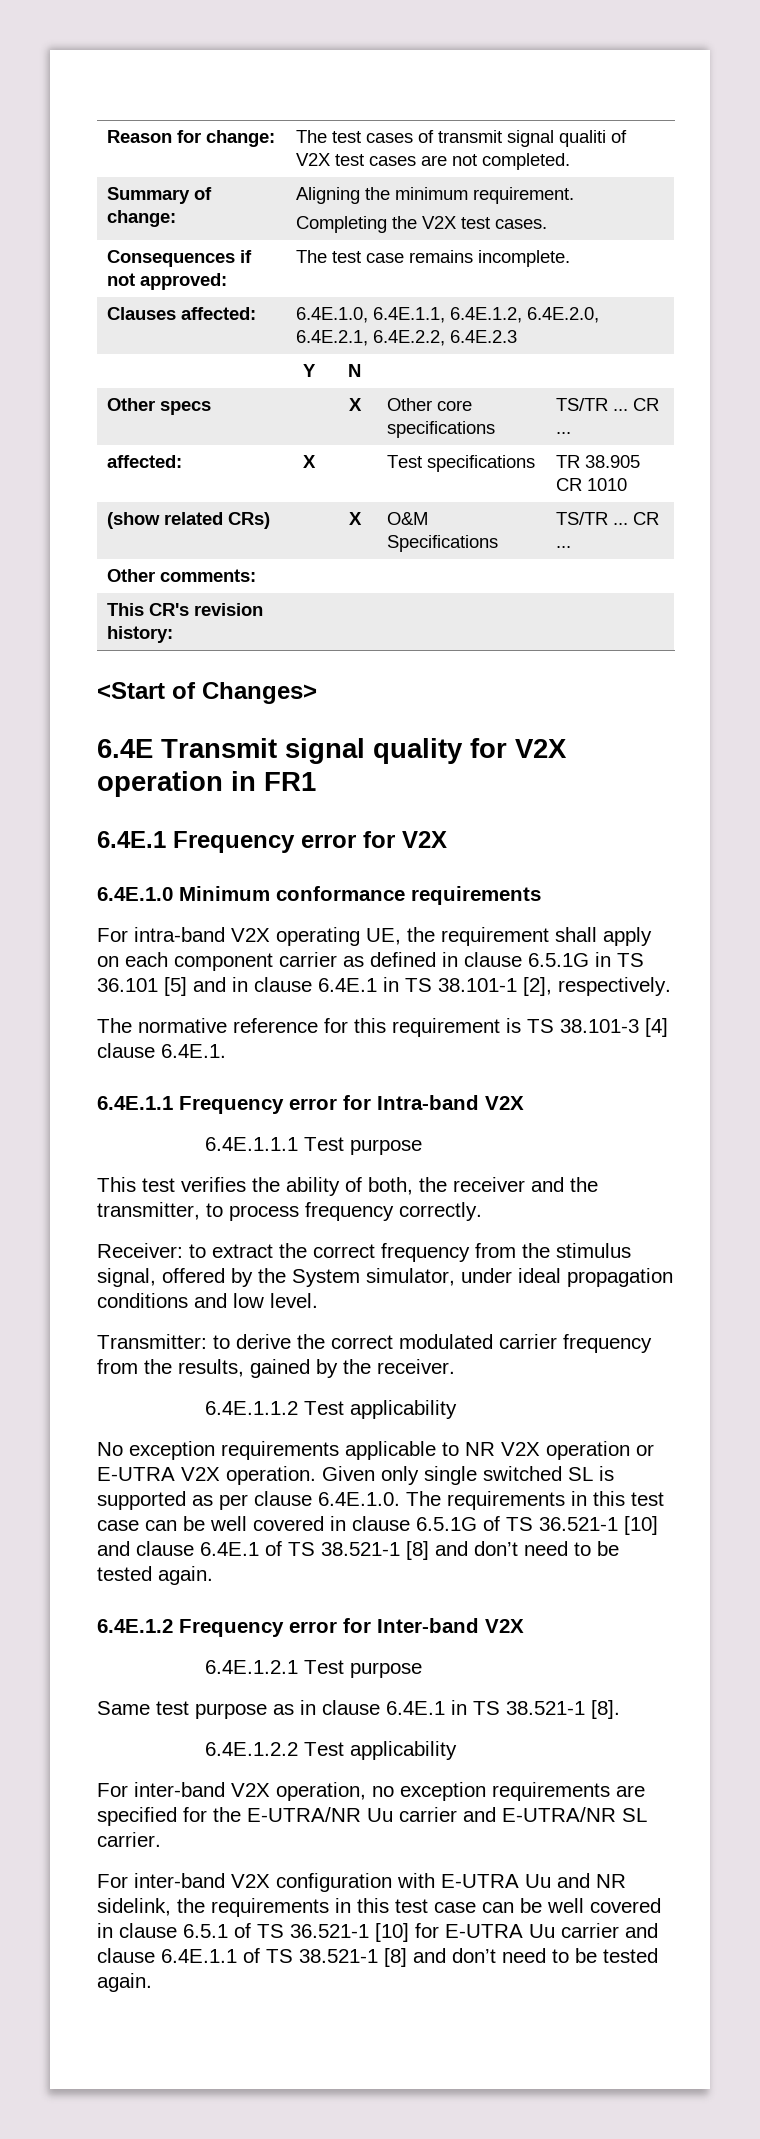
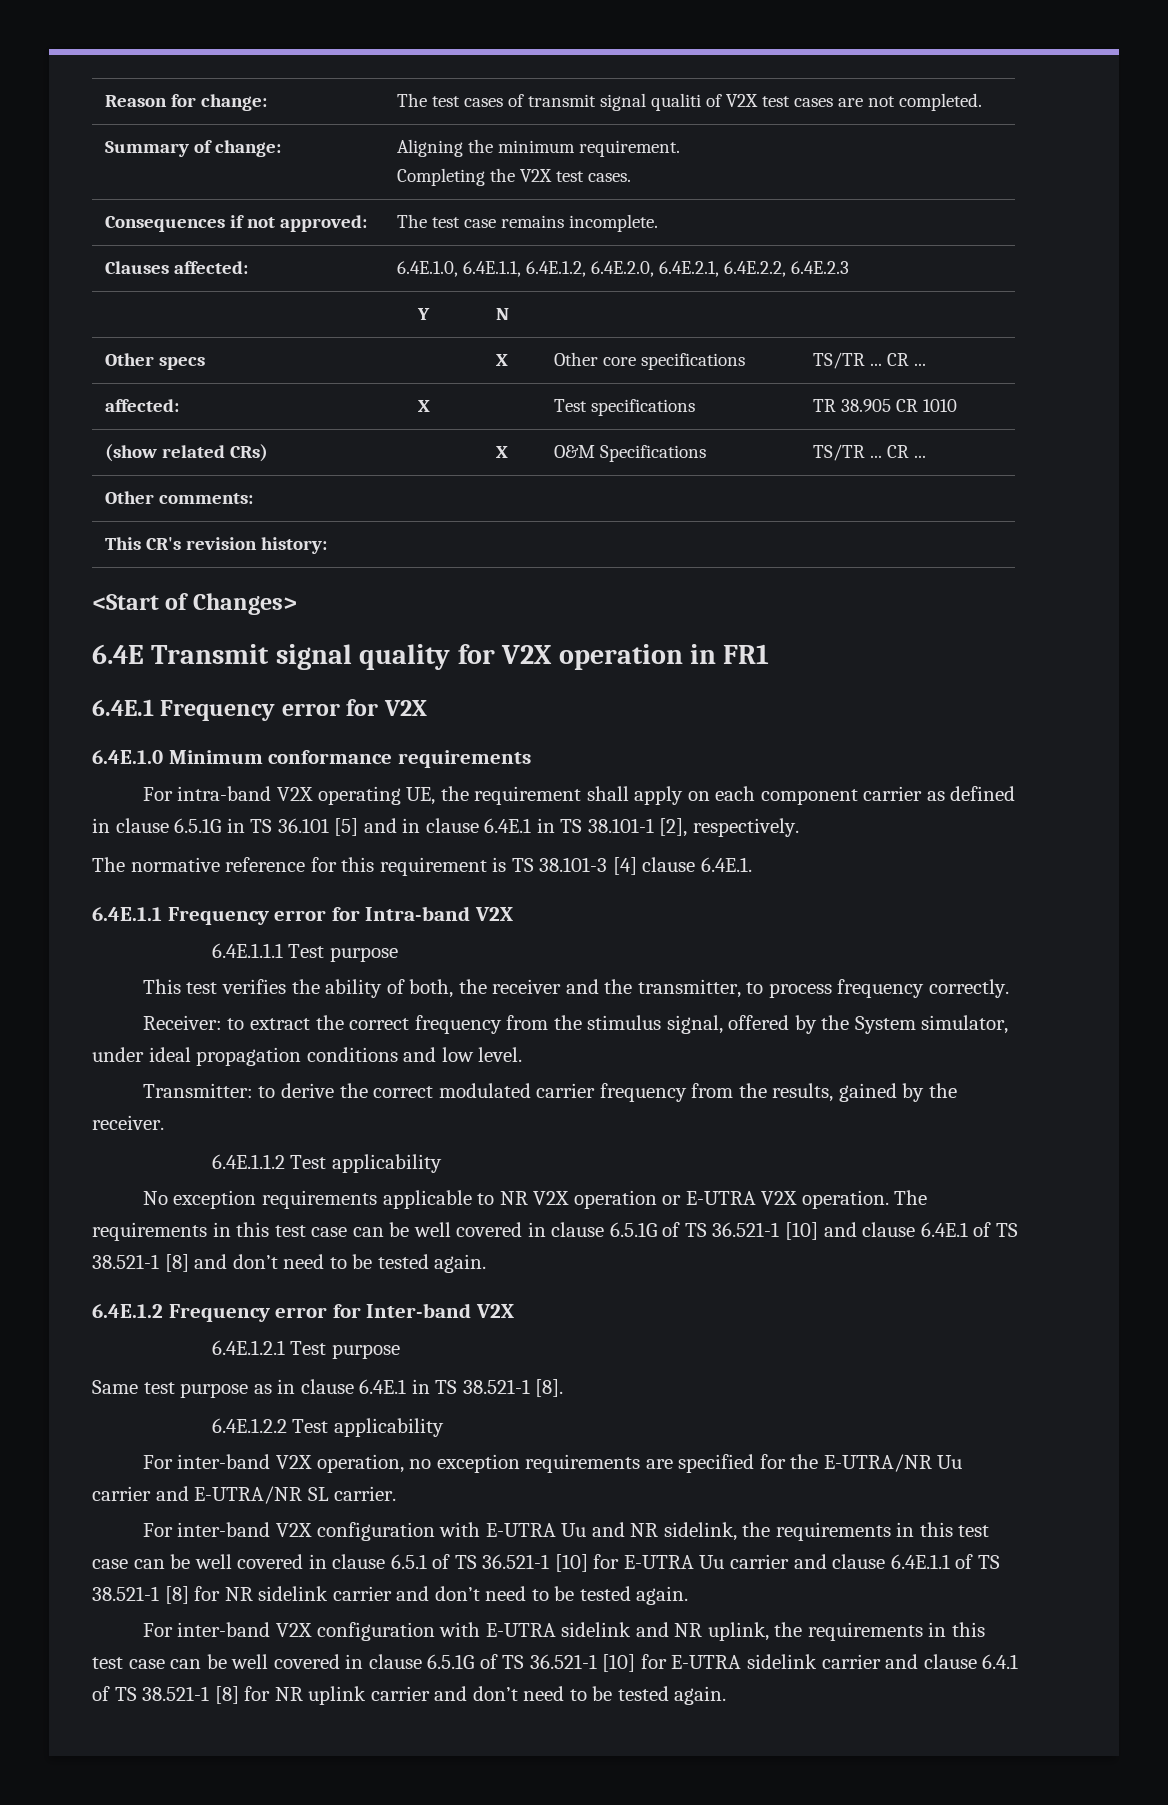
[322,1466,614,1485] [97,1491,400,1510] Given only single switched SL is supported as per clause 6.4E.1.0. -> (889, 1199) none
[413,1948,658,1963] [97,1973,152,1992] and don’t need to be tested again. -> [194,1586,689,1605] [142,1622,985,1641] [92,1654,1019,1672] [92,1686,727,1705] for NR sidelink carrier and don’t need to be tested again. // For inter-band V2X configuration with E-UTRA sidelink and NR uplink, the requirements in this test case can be well covered in clause 6.5.1G of TS 36.521-1 [10] for E-UTRA sidelink carrier and clause 6.4.1 of TS 38.521-1 [8] for NR uplink carrier and don’t need to be tested again.

